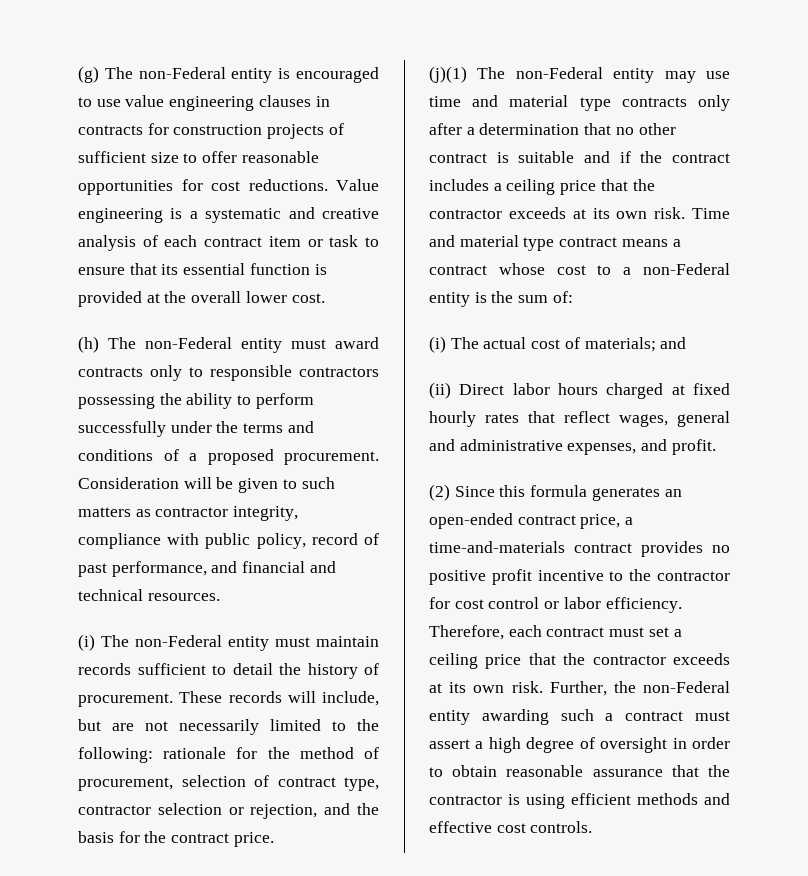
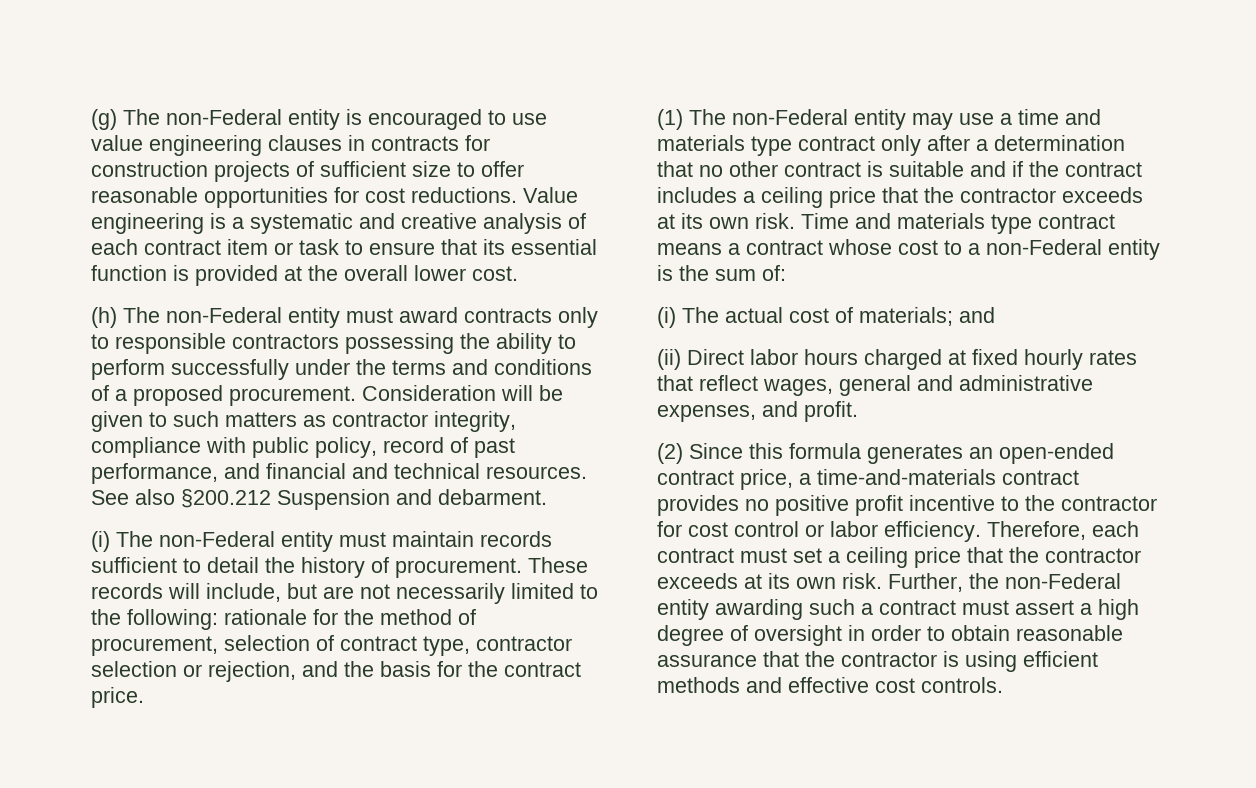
(220, 597) none -> [91,489,547,510] See also §200.212 Suspension and debarment.
[429,66,467,83] (j)(1) -> [657,109,683,130] (1)
(730, 75) none -> [1000,113,1012,125] a
[509,95,687,111] material type contracts -> [657,135,875,156] materials type contract
[459,235,519,247] material -> [897,213,985,229] materials

